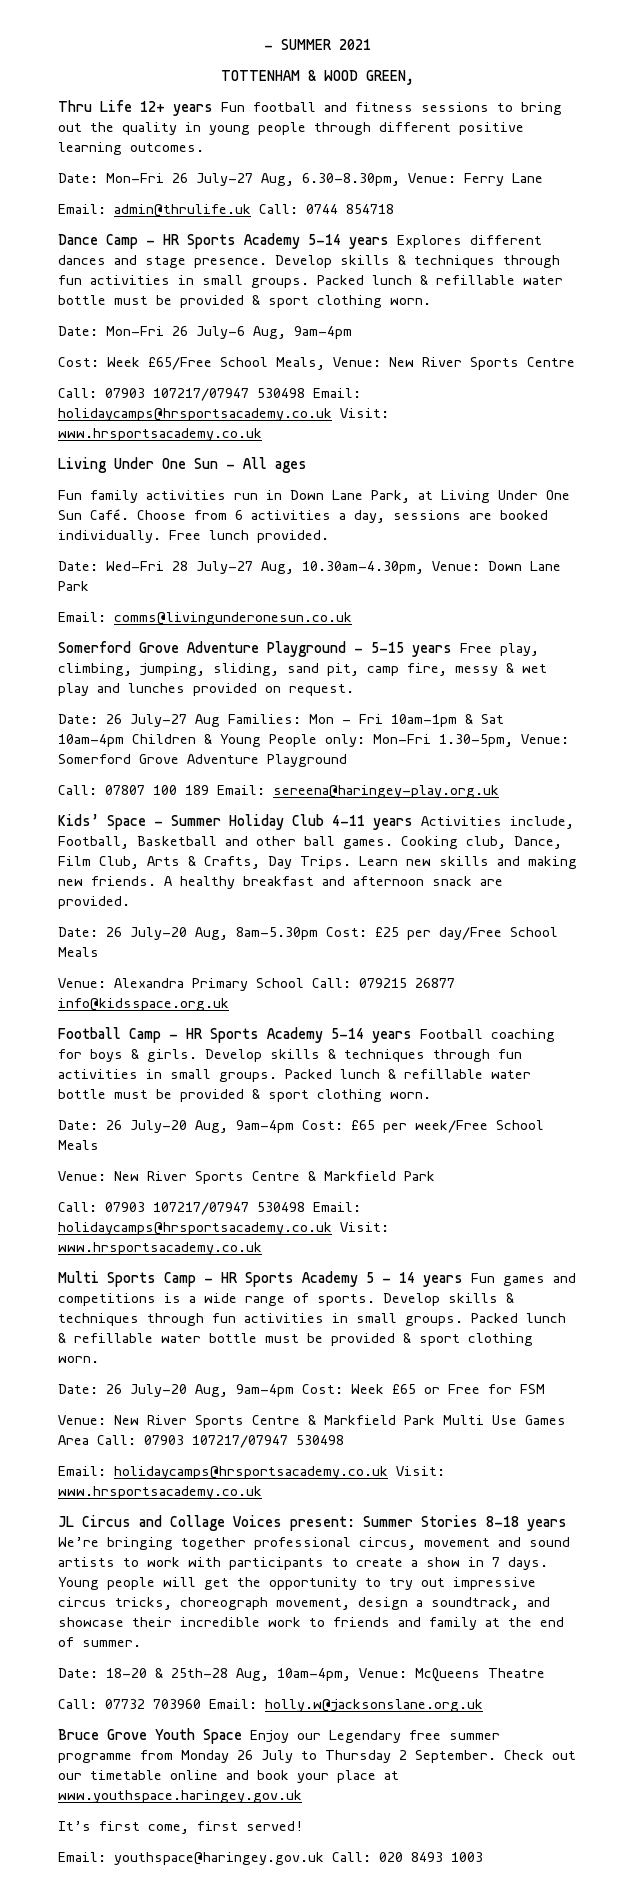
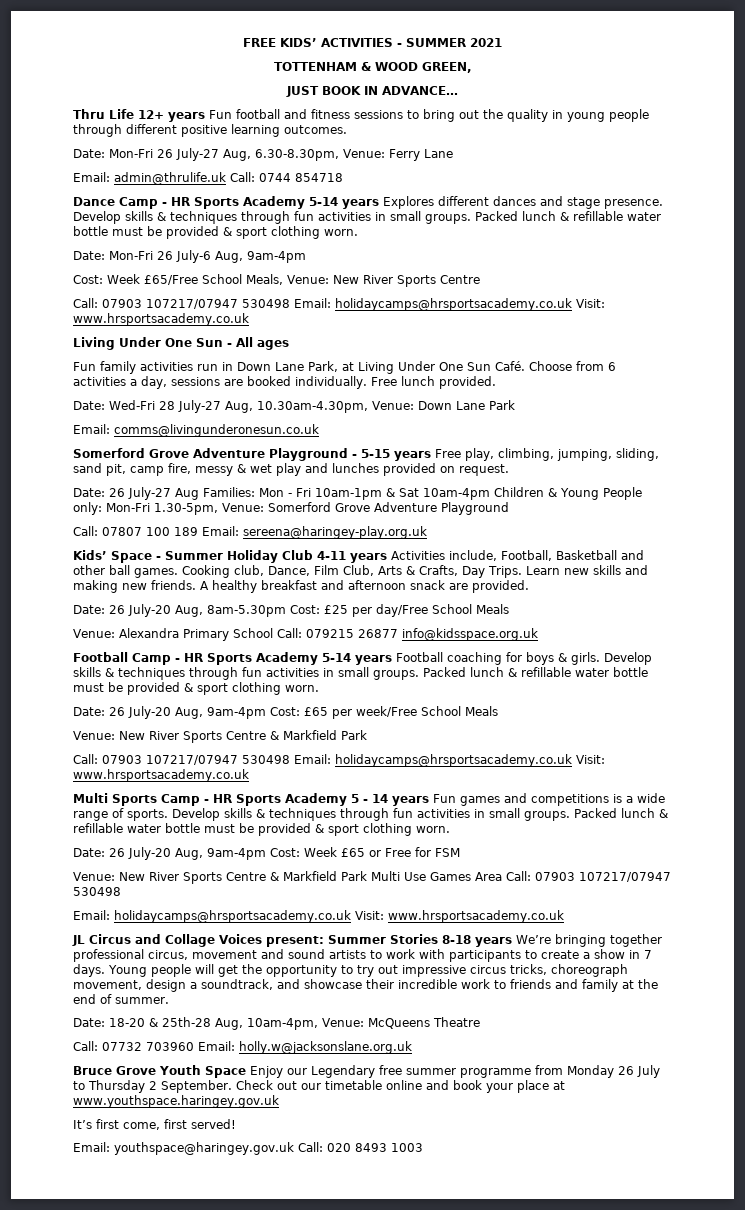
(264, 47) none -> [243,38,393,47] FREE KIDS’ ACTIVITIES
(414, 77) none -> [286,86,458,97] // JUST BOOK IN ADVANCE…

